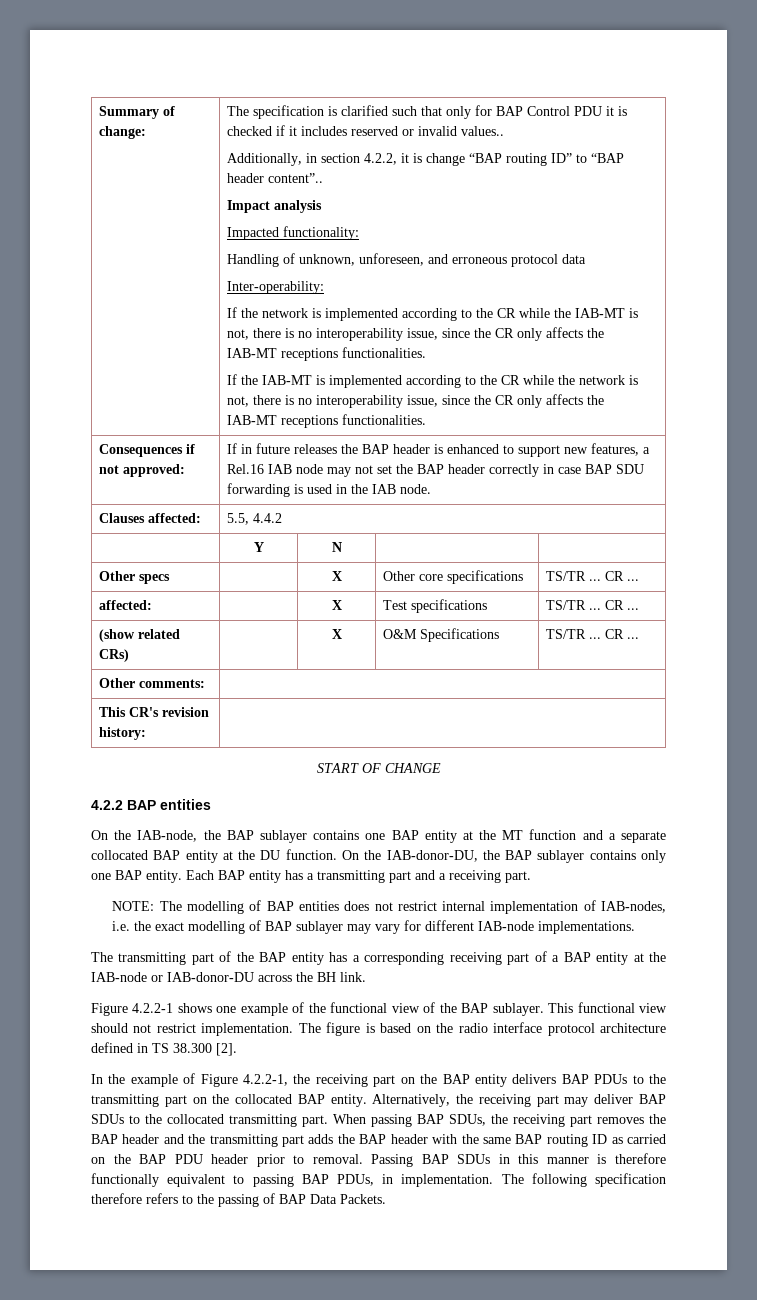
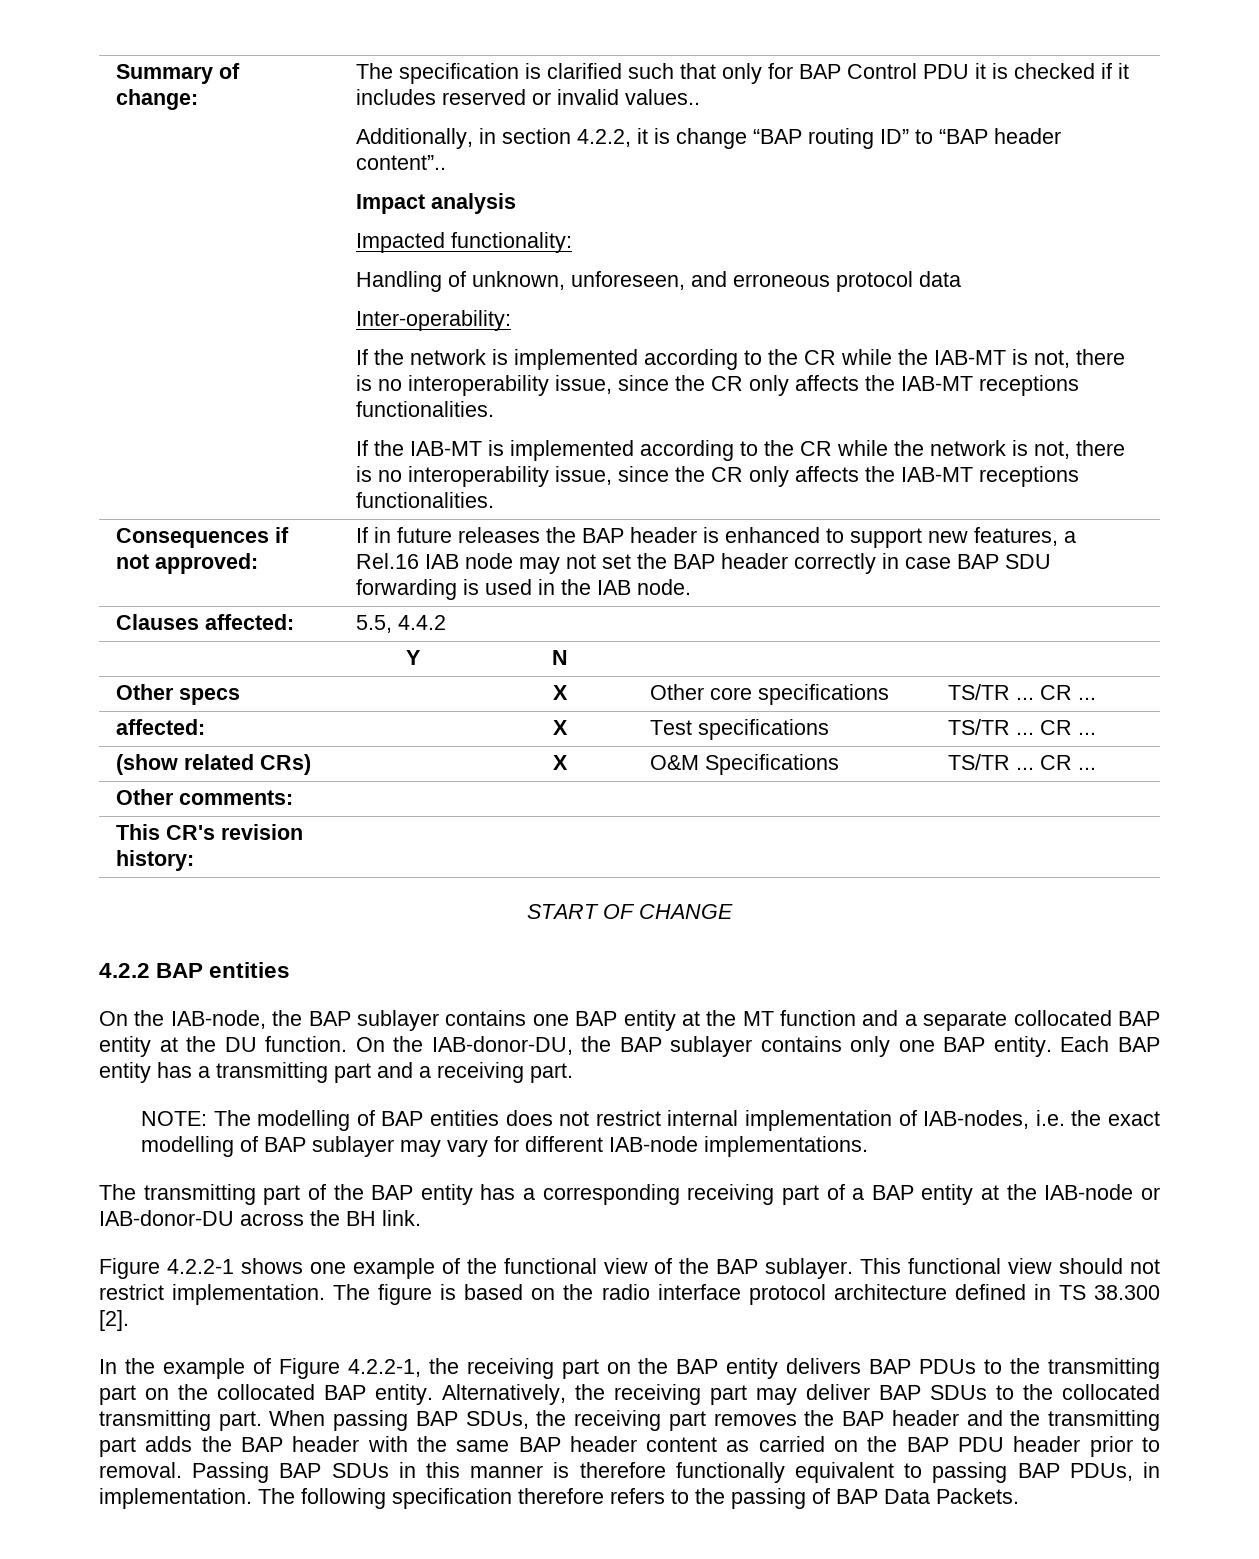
[546,1134,608,1147] routing ID -> [569,1436,718,1452] header content

